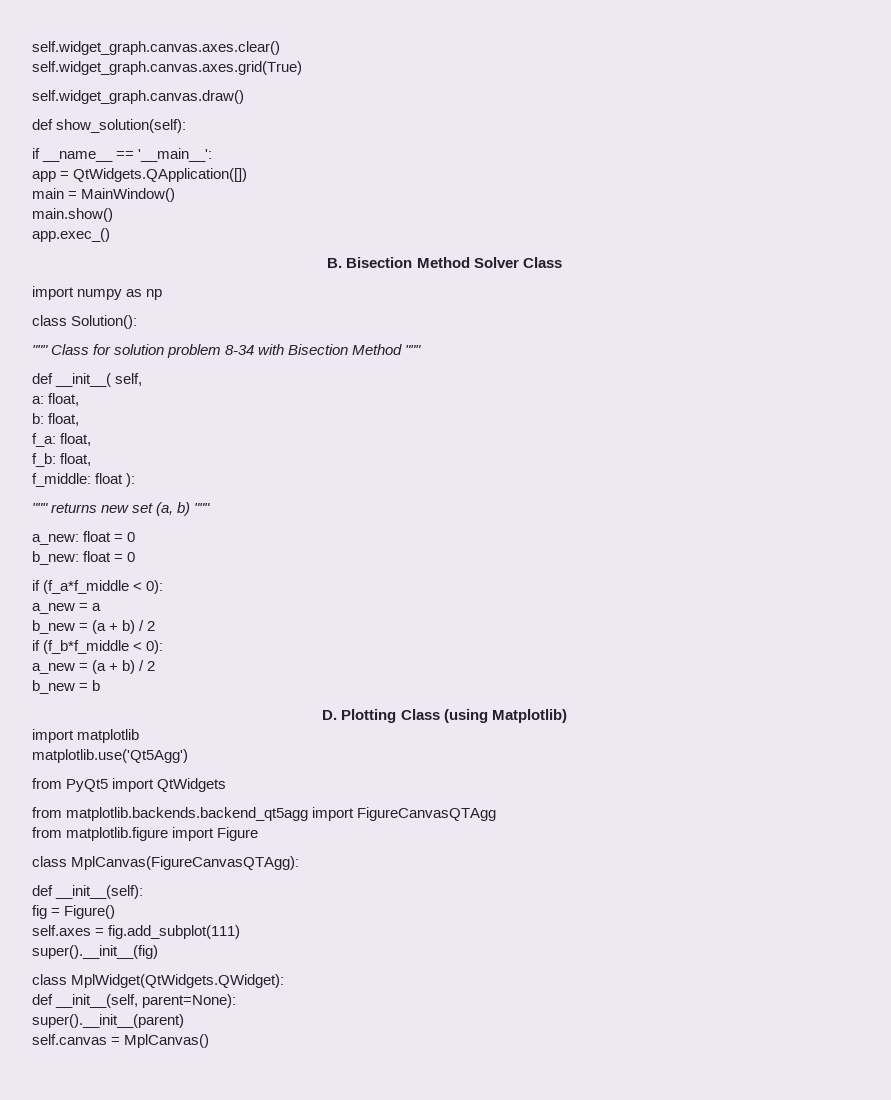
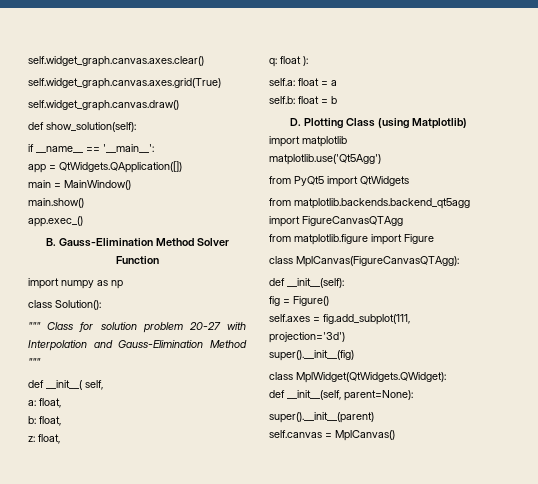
[346,257,413,268] Bisection -> [58,238,153,247] Gauss-Elimination
[522,257,562,268] Class -> [115,256,159,264] Function
[225,344,349,355] 8-34 with Bisection -> [188,322,246,330] [28,340,204,351] 20-27 with Interpolation and Gauss-Elimination
[32,433,92,447] [32,453,92,467] [32,473,91,487] f_a: float, // f_b: float, // f_middle: -> [28,434,60,444] [269,58,277,67] z: float, // q:
[32,502,211,516] [32,531,136,545] [32,551,136,565] [32,580,164,594] [32,603,102,614] [32,620,156,634] [32,640,164,654] [32,660,156,674] [32,680,75,694] """ returns new set (a, b) """ // a_new: float = 0 // b_new: float = 0 // if (f_a*f_middle < 0): // a_new = a // b_new = (a + b) / 2 // if (f_b*f_middle < 0): // a_new = (a + b) / 2 // b_new -> [269,78,337,86] [269,96,319,104] self.a: float = a // self.b: float
[108,925,241,939] fig.add_subplot(111) -> [323,314,410,325] [269,332,345,343] fig.add_subplot(111, projection='3d')

